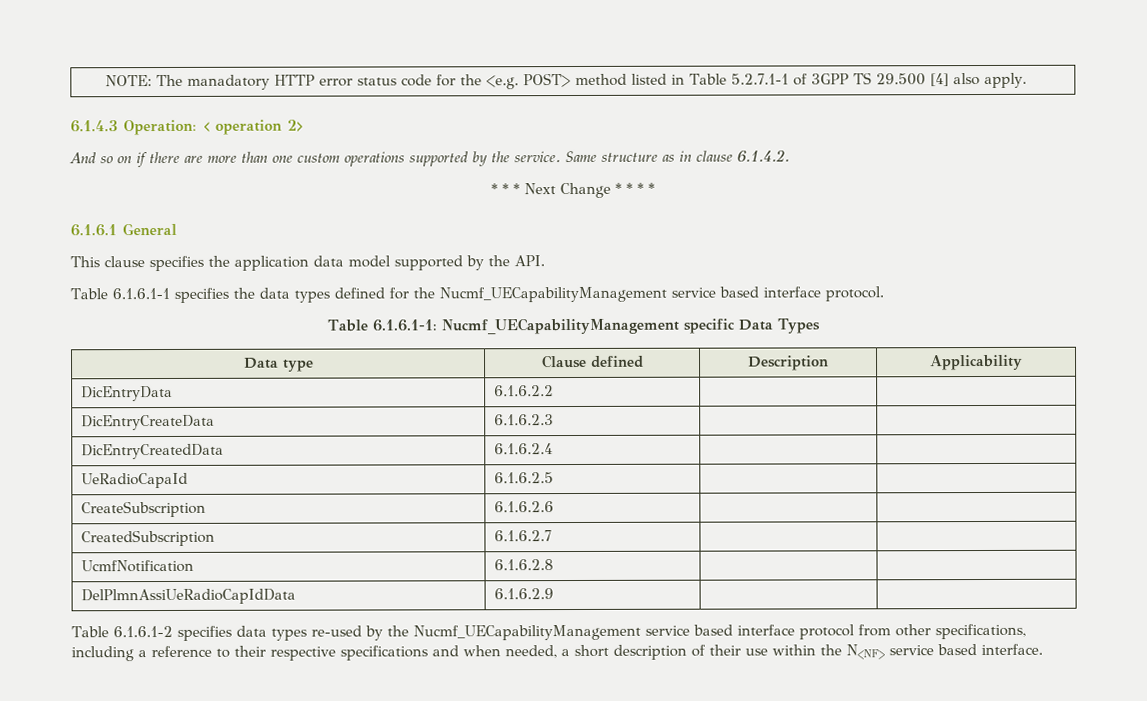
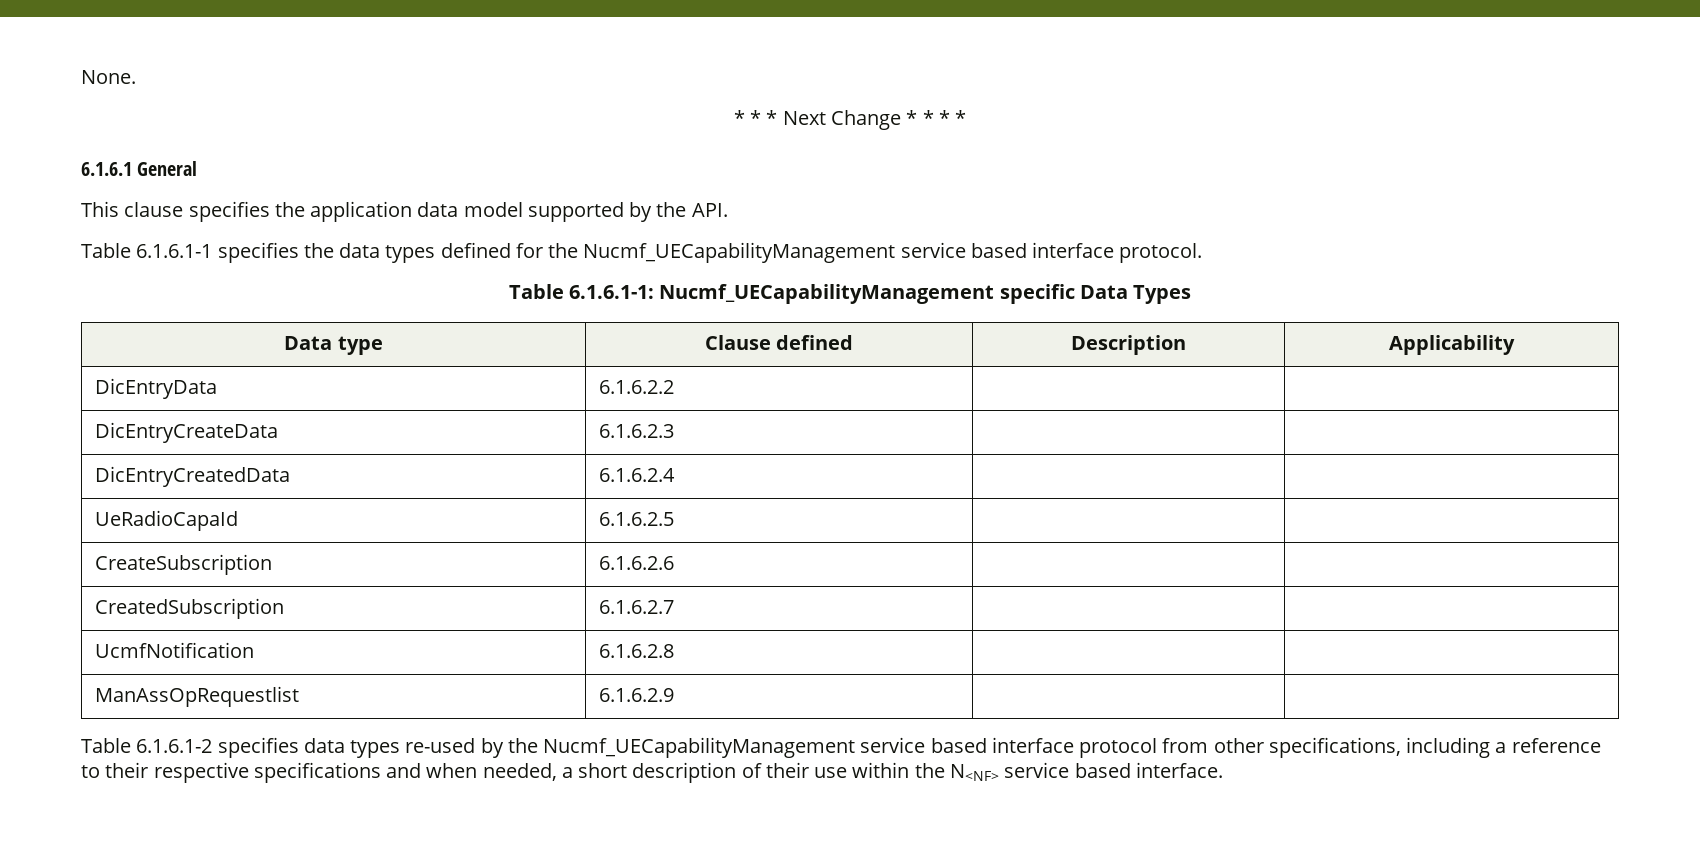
[104,72,1027,90] [70,119,304,136] [69,149,790,168] NOTE: The manadatory HTTP error status code for the <e.g. POST> method listed in Table 5.2.7.1-1 of 3GPP TS 29.500 [4] also apply. // 6.1.4.3 Operation: < operation 2> // And so on if there are more than one custom operations supported by the service. Same structure as in clause 6.1.4.2. -> [81,70,136,84] None.
[80,588,296,605] DelPlmnAssiUeRadioCapIdData -> [94,686,299,707] ManAssOpRequestlist

